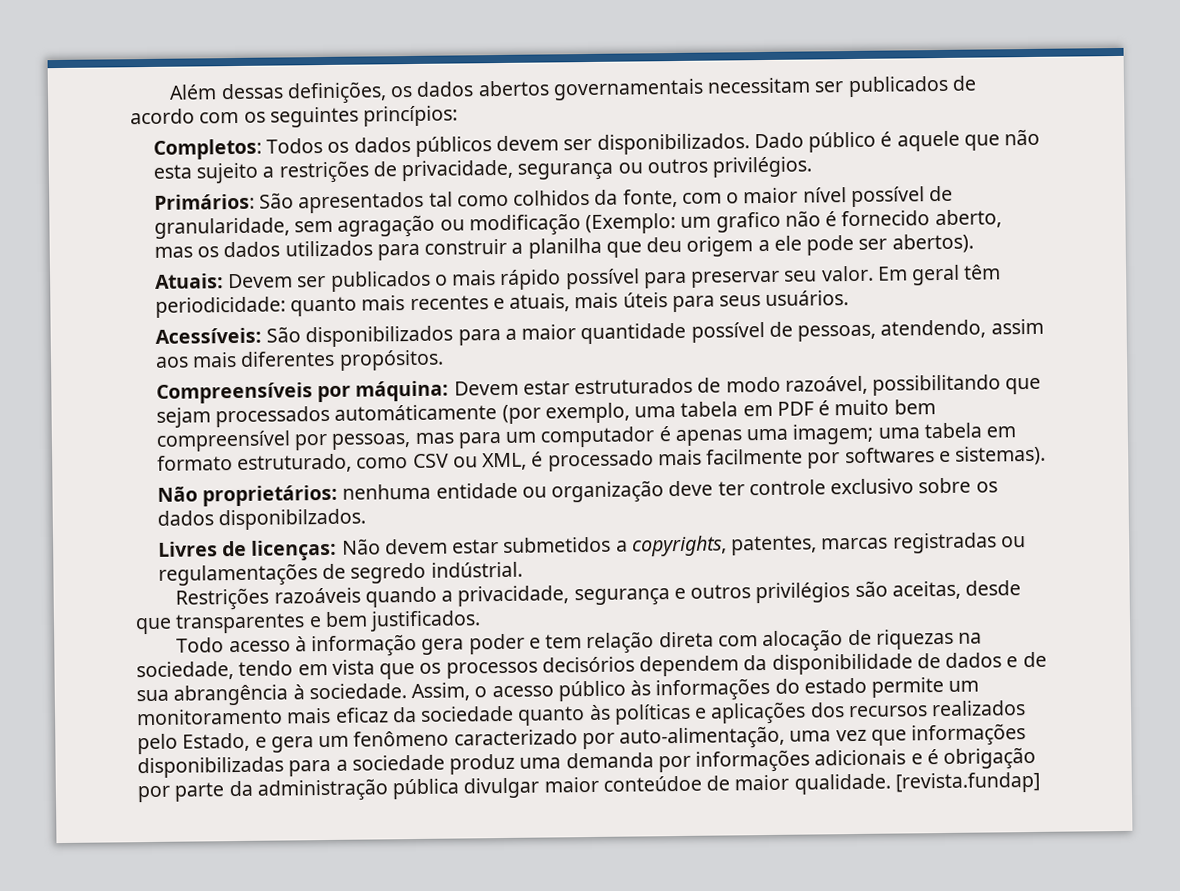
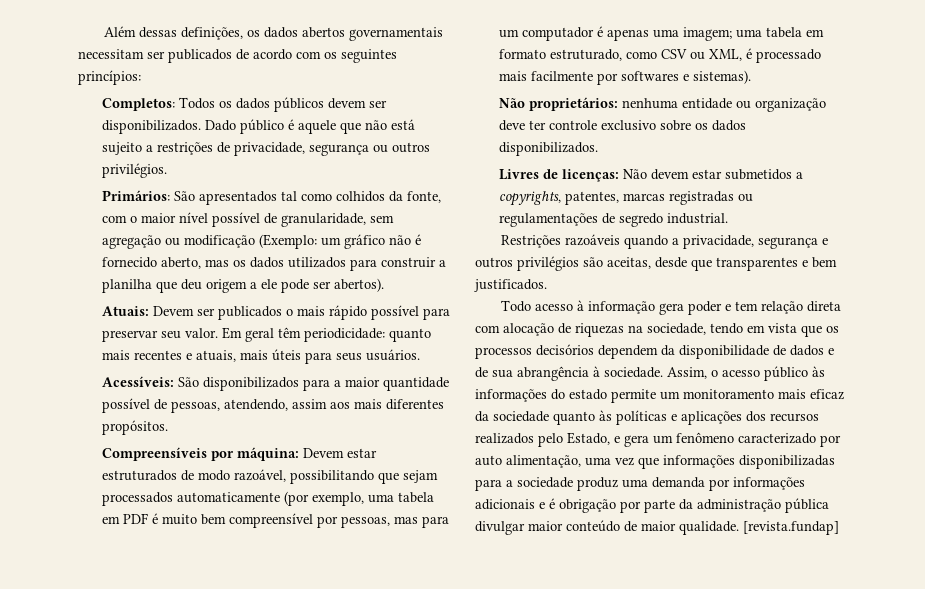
[152,164,192,179] esta -> [390,119,415,130] está
[337,214,436,238] agragação -> [101,235,161,249] agregação
[715,211,781,233] grafico -> [343,234,385,249] gráfico
[334,404,498,421] automáticamente -> [176,492,280,503] automaticamente
[218,508,367,531] disponibilzados. -> [498,142,598,156] disponibilizados.
[430,561,523,578] indústrial. -> [666,213,728,224] industrial.
[619,725,786,750] auto-alimentação, -> [475,455,581,468] auto alimentação,
[602,775,702,792] conteúdoe -> [566,520,620,532] conteúdo

